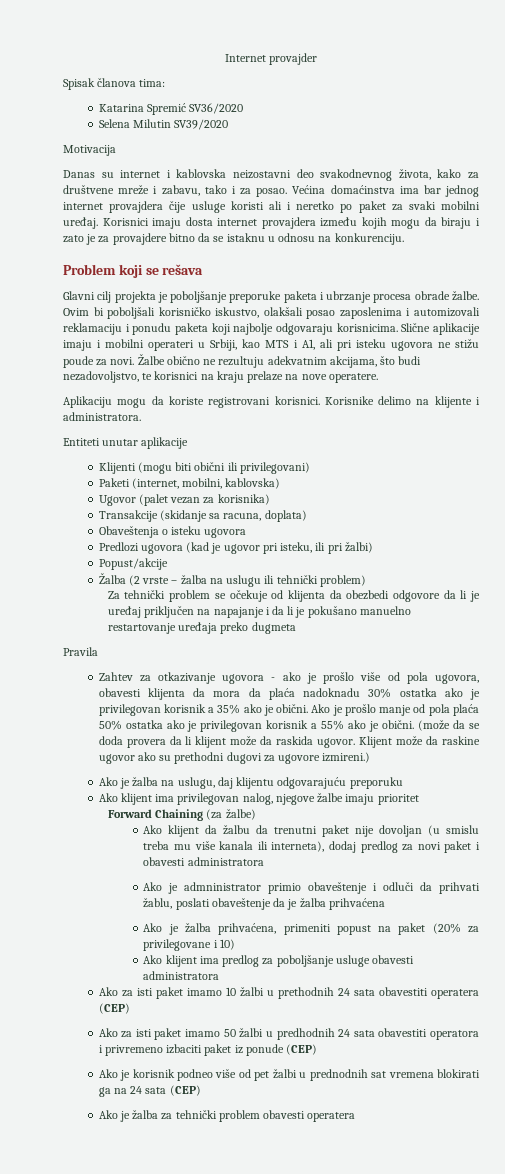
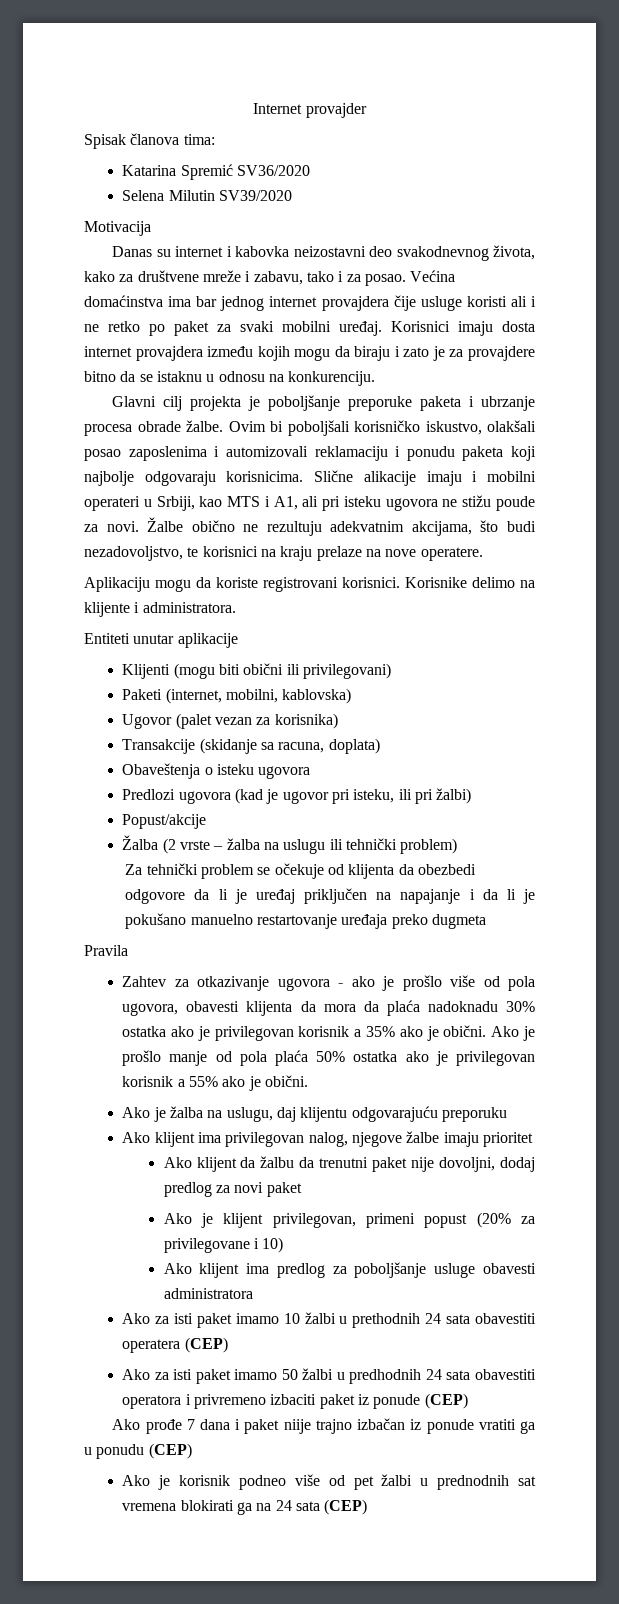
[176,169,227,178] kablovska -> [235,246,290,257] kabovka
[296,201,335,210] neretko -> [84,321,140,332] ne retko
[63,264,204,278] // Problem koji se rešava -> (376, 378) none
[433,323,480,335] aplikacije -> [363,471,416,486] alikacije
[418,720,480,731] [98,736,481,748] [98,752,371,764] (može da se doda provera da li klijent može da raskida ugovor. Klijent može da raskine ugovor ako su prethodni dugovi za ugovore izmireni.) -> (308, 1081) none
[107,809,256,821] // Forward Chaining (za žalbe) -> (533, 1139) none
[379,825,480,837] [143,841,325,852] dovoljan (u smislu treba mu više kanala ili interneta), -> [439,1157,496,1172] dovoljni,
[475,842,480,850] [143,857,264,866] [143,882,480,894] [143,898,385,910] [143,923,426,935] i obavesti administratora // Ako je admninistrator primio obaveštenje i odluči da prihvati žablu, poslati obaveštenje da je žalba prihvaćena // Ako je žalba prihvaćena, primeniti popust na paket -> [163,1213,468,1228] // Ako je klijent privilegovan, primeni popust
(318, 1049) none -> [112,1418,535,1434] [84,1443,192,1459] // Ako prođe 7 dana i paket niije trajno izbačan iz ponude vratiti ga u ponudu (CEP)
[98,1110,356,1122] // Ako je žalba za tehnički problem obavesti operatera -> (368, 1507) none

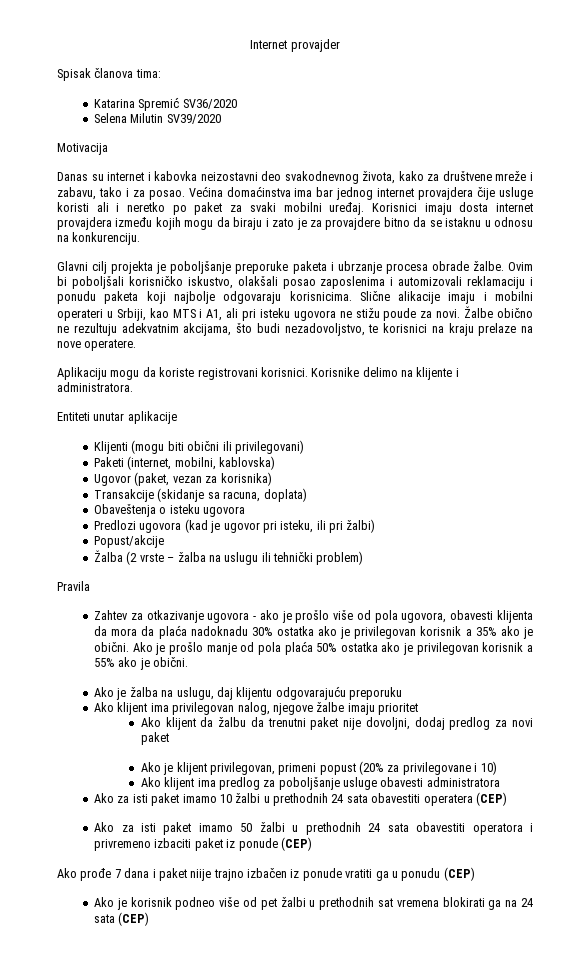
[84,321,140,332] ne retko -> [127,202,166,212] neretko
[175,713,212,729] (palet -> [134,472,170,486] (paket,
[125,863,476,879] [125,888,535,904] [125,913,486,929] // Za tehnički problem se očekuje od klijenta da obezbedi odgovore da li je uređaj priključen na napajanje i da li je pokušano manuelno restartovanje uređaja preko dugmeta -> (364, 558) none
[349,1369,422,1384] predhodnih -> [305,822,361,835] prethodnih
[357,1418,406,1430] izbačan -> [247,868,287,878] izbačen
[437,1475,510,1490] prednodnih -> [319,897,375,910] prethodnih

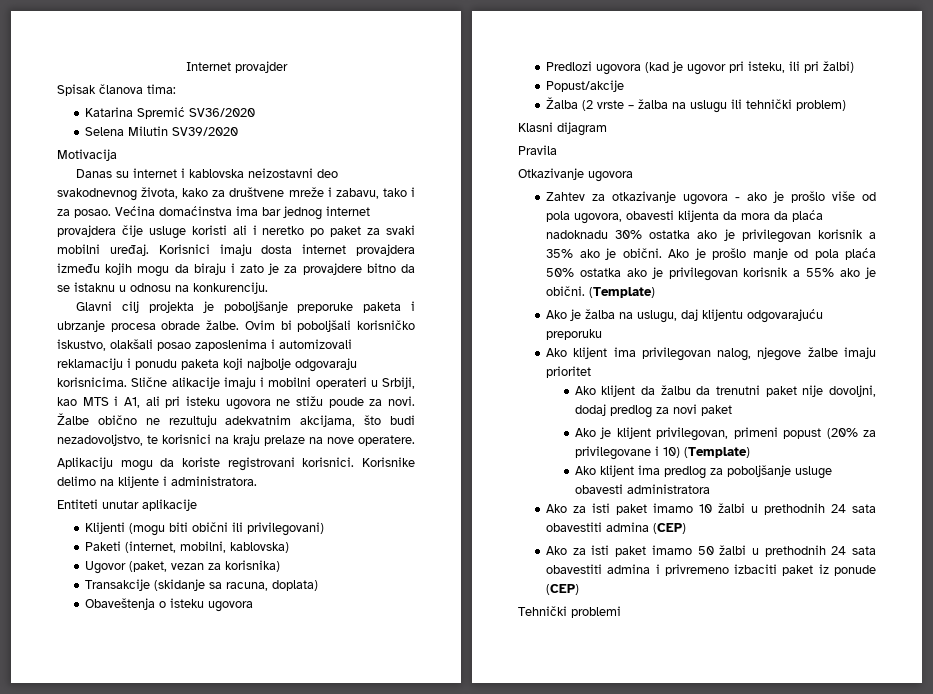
[154,171,198,181] kabovka -> [189,169,245,178] kablovska
(364, 558) none -> [518,122,607,136] // Klasni dijagram
(90, 586) none -> [518,168,633,182] // Otkazivanje ugovora
(189, 662) none -> [589,287,656,298] (Template)
(497, 768) none -> [683,447,750,458] (Template)
[423,794,473,806] operatera -> [606,522,650,532] admina
[472,823,523,835] operatora -> [607,564,651,574] admina
[57,867,475,881] [94,897,533,910] [94,912,150,926] Ako prođe 7 dana i paket niije trajno izbačen iz ponude vratiti ga u ponudu (CEP) // Ako je korisnik podneo više od pet žalbi u prethodnih sat vremena blokirati ga na 24 sata (CEP) -> [518,606,621,618] Tehnički problemi

